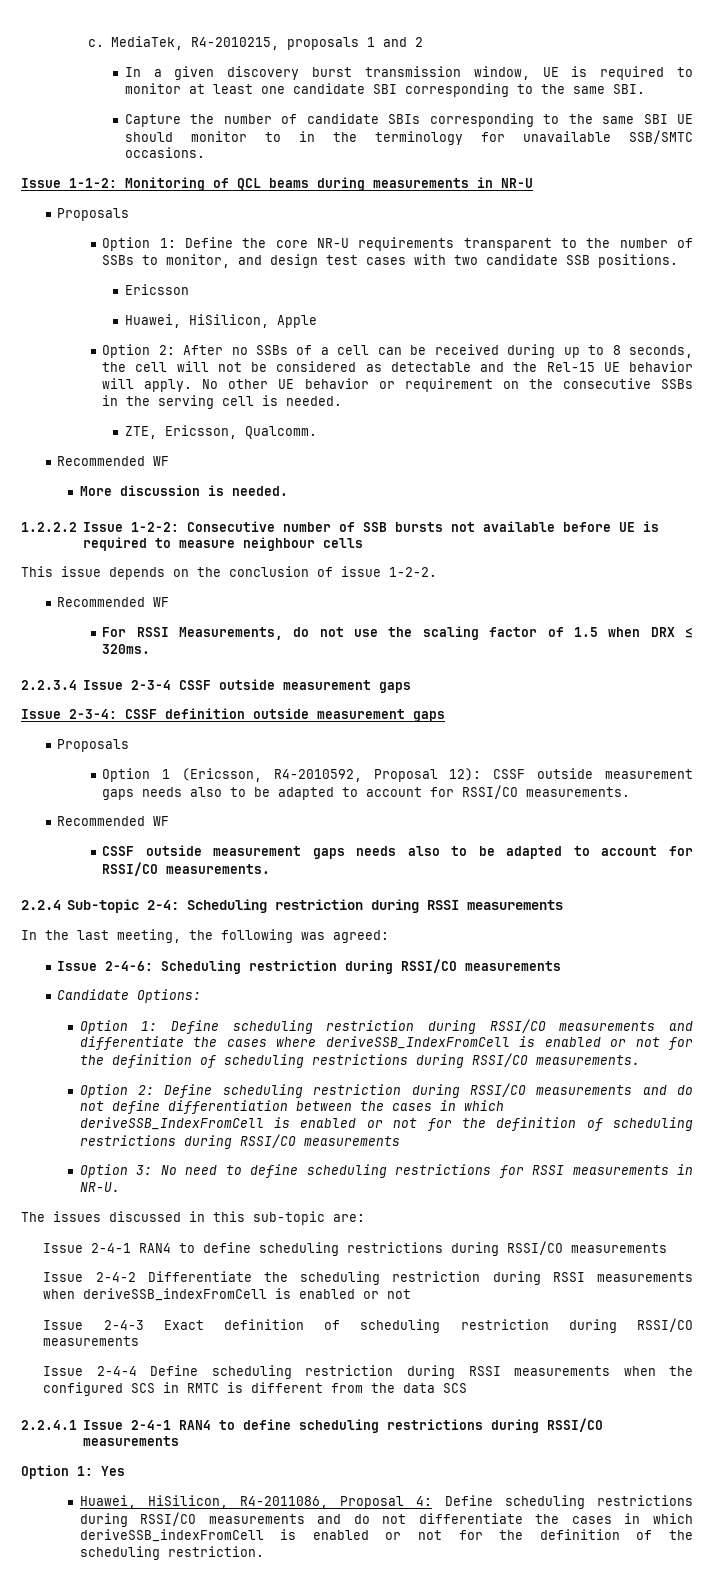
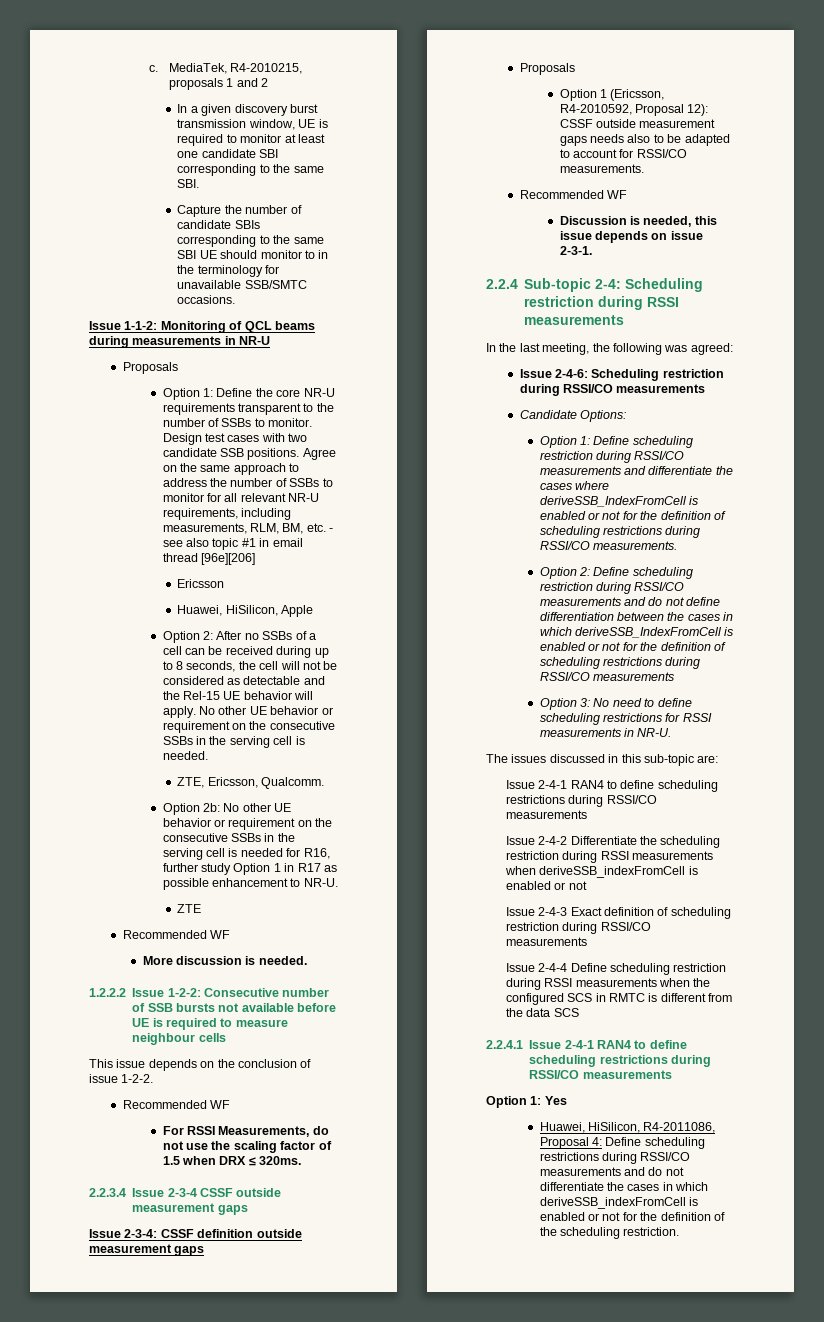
[166,254,319,268] monitor, and design -> [268,418,313,427] [162,433,202,445] monitor. Design
(679, 261) none -> [302,448,336,460] [162,463,300,475] [162,478,333,487] [162,493,320,502] [162,508,292,520] [162,523,334,534] [162,538,303,550] [162,553,256,565] Agree on the same approach to address the number of SSBs to monitor for all relevant NR-U requirements, including measurements, RLM, BM, etc. - see also topic #1 in email thread [96e][206]
(317, 432) none -> [162,803,292,815] [162,818,333,830] [162,833,295,842] [162,848,330,860] [162,863,337,875] [162,878,338,890] [177,904,202,913] // Option 2b: No other UE behavior or requirement on the consecutive SSBs in the serving cell is needed for R16, further study Option 1 in R17 as possible enhancement to NR-U. // ZTE
[102,845,693,859] [102,862,271,876] CSSF outside measurement gaps needs also to be adapted to account for RSSI/CO measurements. -> [559,216,717,227] [559,231,703,243] [559,246,592,255] Discussion is needed, this issue depends on issue 2-3-1.

